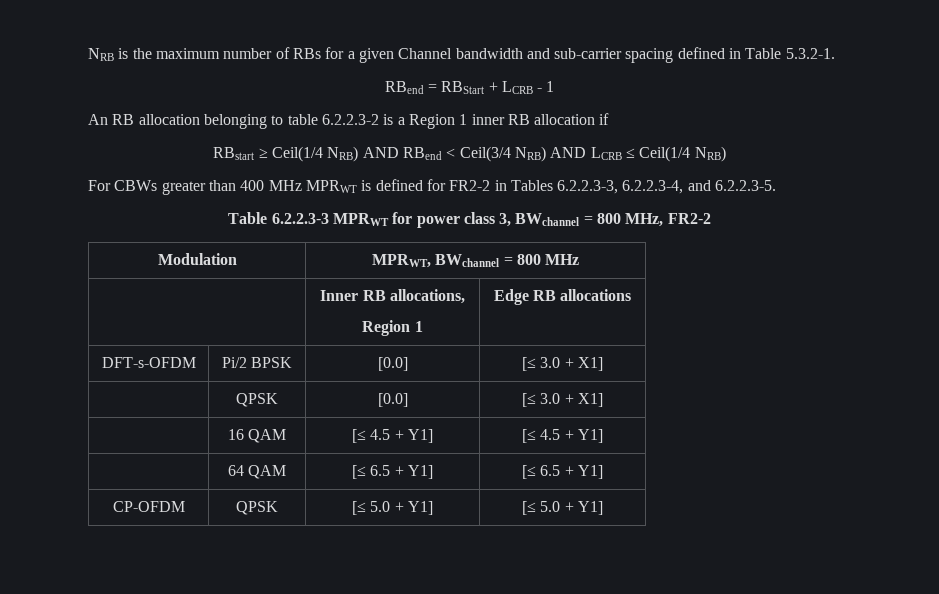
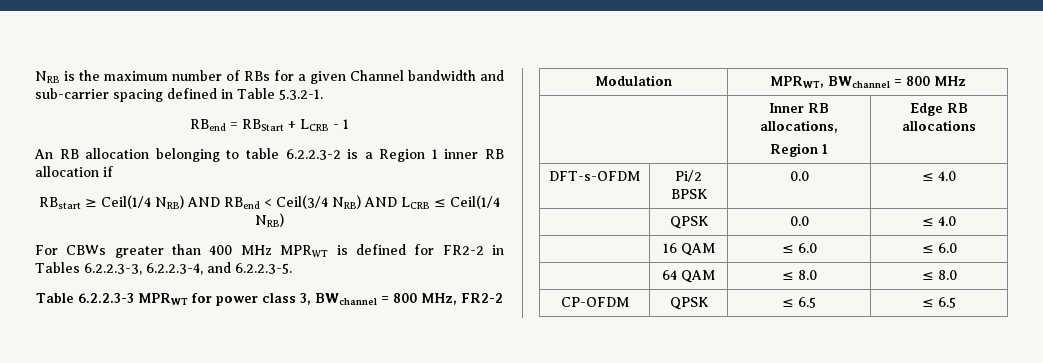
[377,357,408,371] [522,357,603,371] [236,393,278,407] [377,393,408,407] [522,393,603,407] [227,429,287,443] [352,429,433,443] [522,429,603,443] [227,465,287,479] [352,465,433,479] [522,465,603,479] [112,501,185,512] [236,501,278,515] [352,501,433,515] [522,501,603,515] [0.0] | [≤ 3.0 + X1] // | QPSK | [0.0] | [≤ 3.0 + X1] // | 16 QAM | [≤ 4.5 + Y1] | [≤ 4.5 + Y1] // | 64 QAM | [≤ 6.5 + Y1] | [≤ 6.5 + Y1] // CP-OFDM | QPSK | [≤ 5.0 + Y1] | [≤ 5.0 + Y1] -> [789,171,809,181] [922,171,956,181] [669,216,709,229] [789,216,809,226] [922,216,956,226] [662,243,715,256] [781,243,817,253] [921,243,957,253] [662,270,715,283] [781,270,817,280] [921,270,957,280] [560,297,629,307] [669,297,709,310] [782,297,816,308] [922,297,956,308] 0.0 | ≤ 4.0 // | QPSK | 0.0 | ≤ 4.0 // | 16 QAM | ≤ 6.0 | ≤ 6.0 // | 64 QAM | ≤ 8.0 | ≤ 8.0 // CP-OFDM | QPSK | ≤ 6.5 | ≤ 6.5

